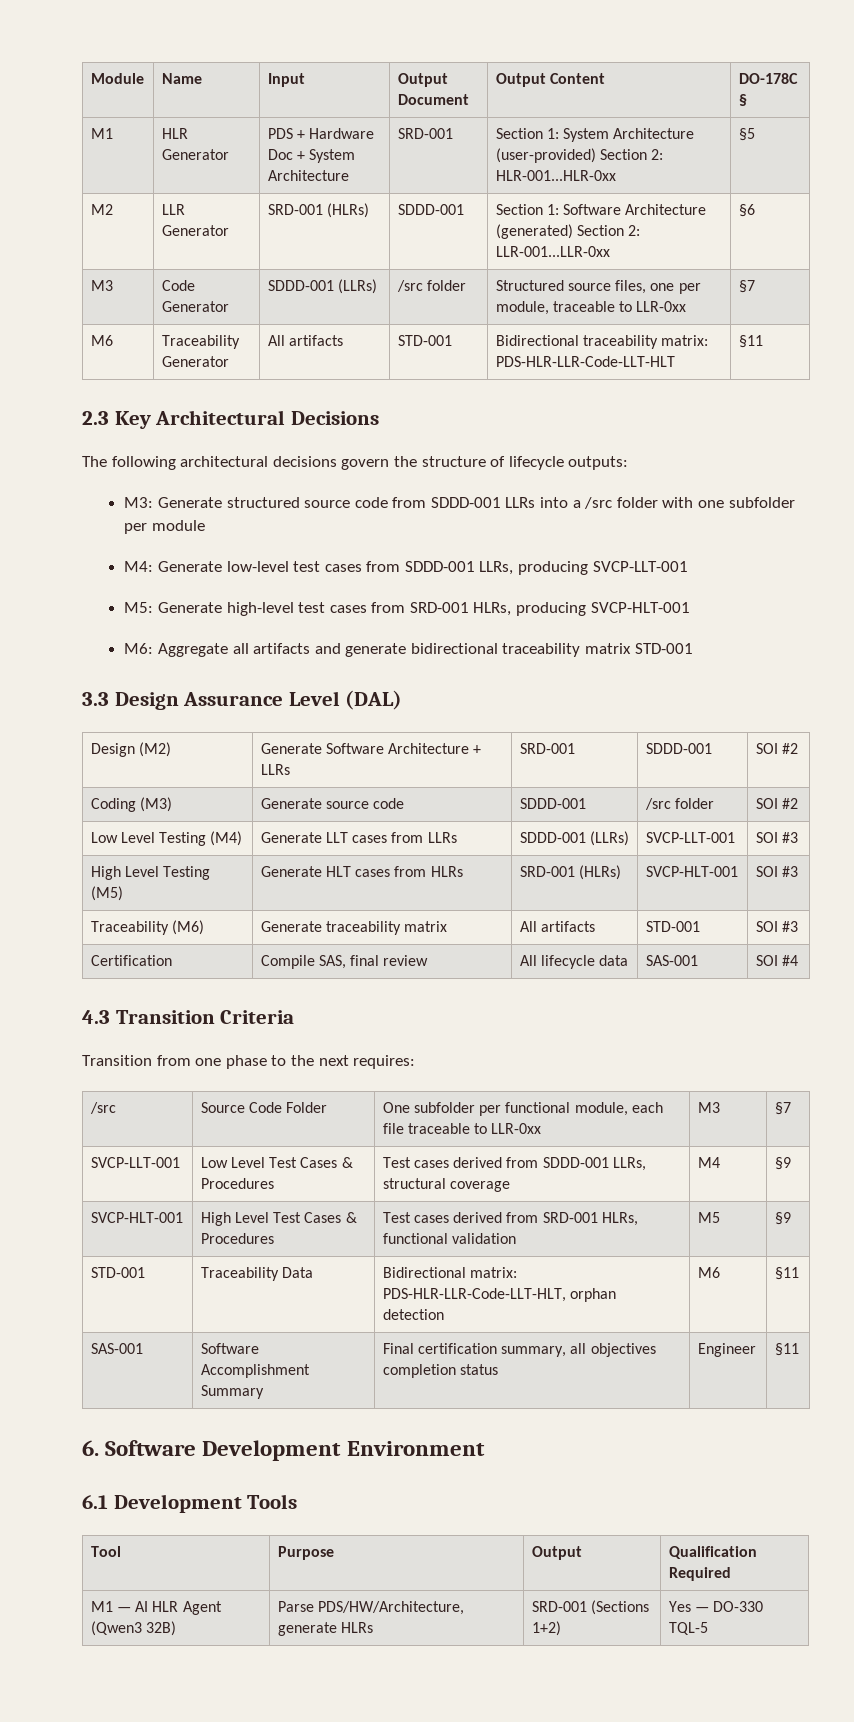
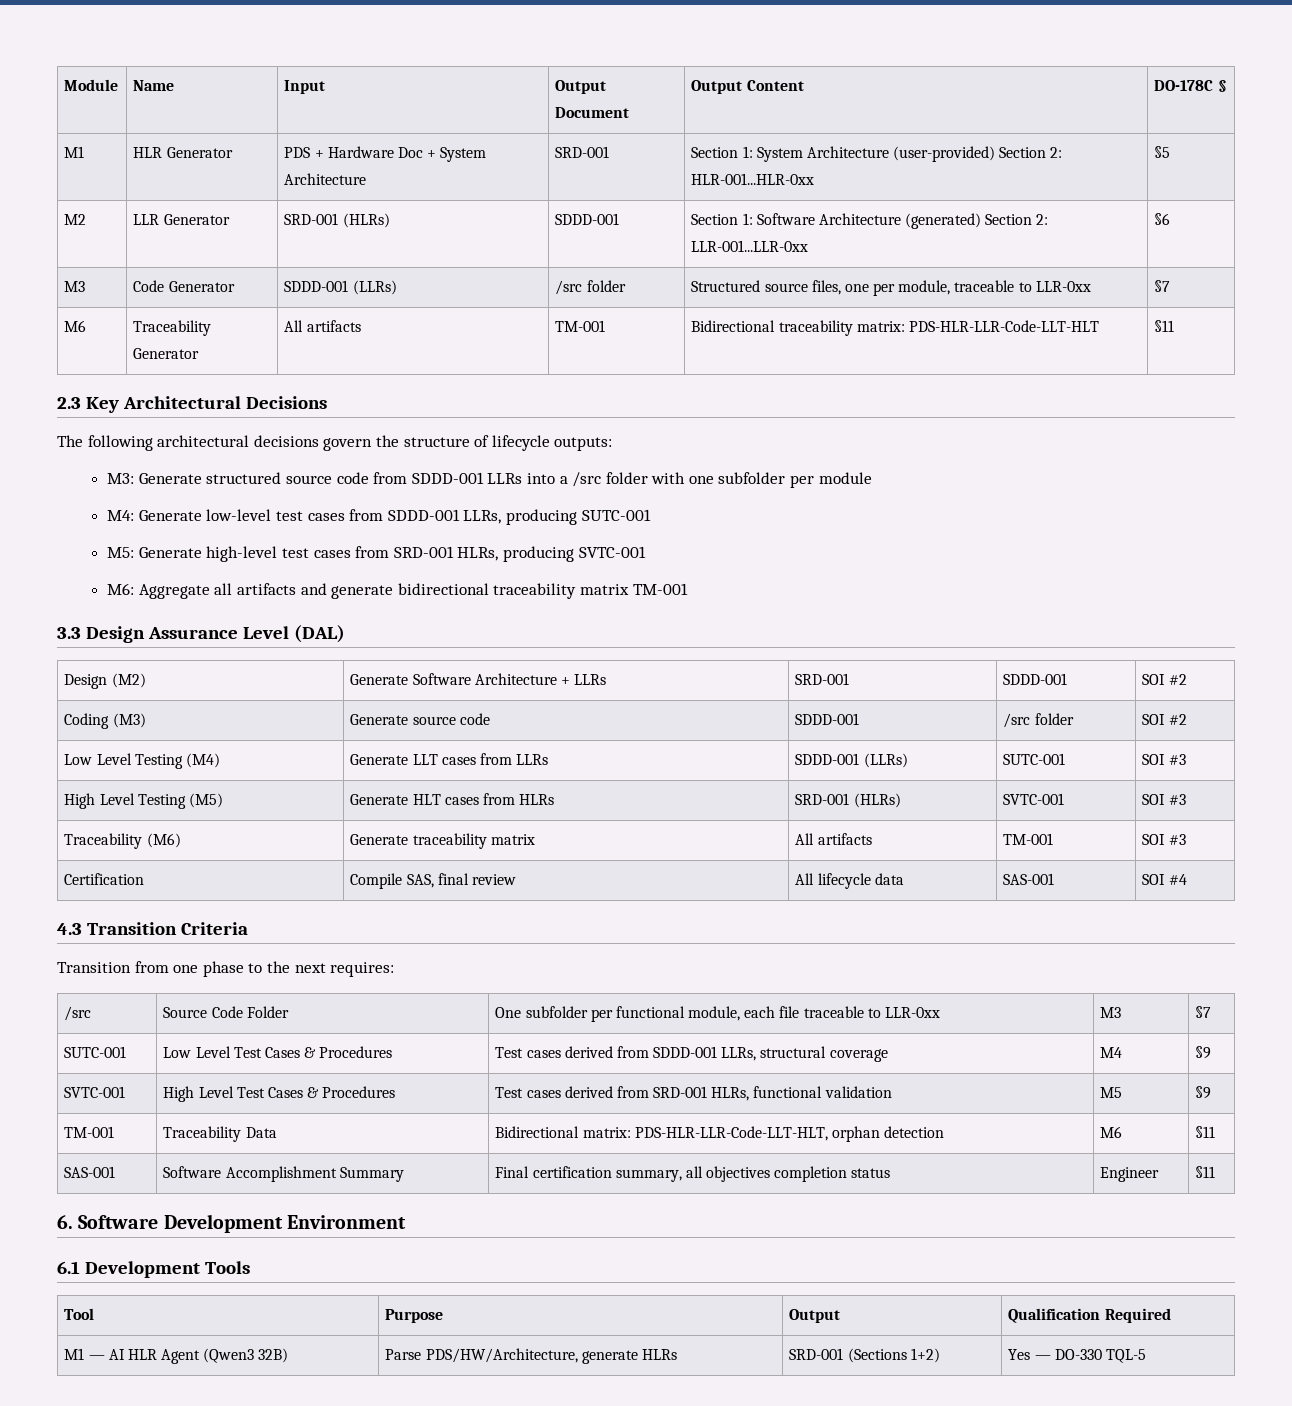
[397,335,452,346] STD-001 -> [555,320,606,332] TM-001
[592,561,688,572] SVCP-LLT-001 -> [581,509,651,521] SUTC-001
[590,602,690,613] SVCP-HLT-001 -> [578,546,646,558] SVTC-001
[634,643,693,654] STD-001 -> [632,583,688,595] TM-001
[645,832,735,843] SVCP-LLT-001 -> [1003,753,1066,765] SUTC-001
[645,866,738,877] SVCP-HLT-001 -> [1003,793,1065,805] SVTC-001
[645,921,700,932] STD-001 -> [1003,833,1054,845] TM-001
[90,1157,180,1168] SVCP-LLT-001 -> [64,1046,127,1058] SUTC-001
[90,1212,183,1223] SVCP-HLT-001 -> [64,1086,126,1098] SVTC-001
[90,1267,145,1278] STD-001 -> [64,1126,115,1138] TM-001

